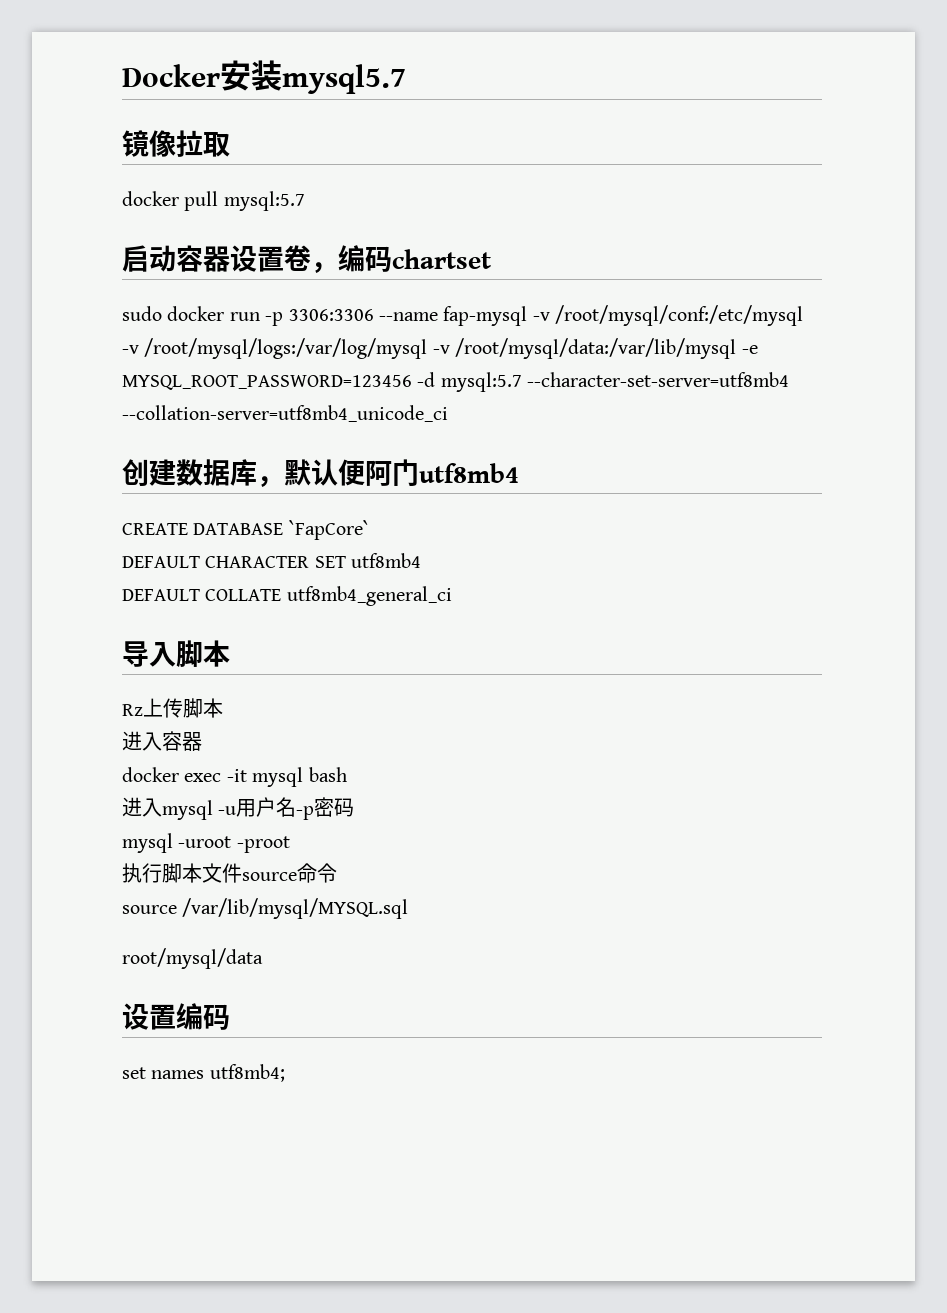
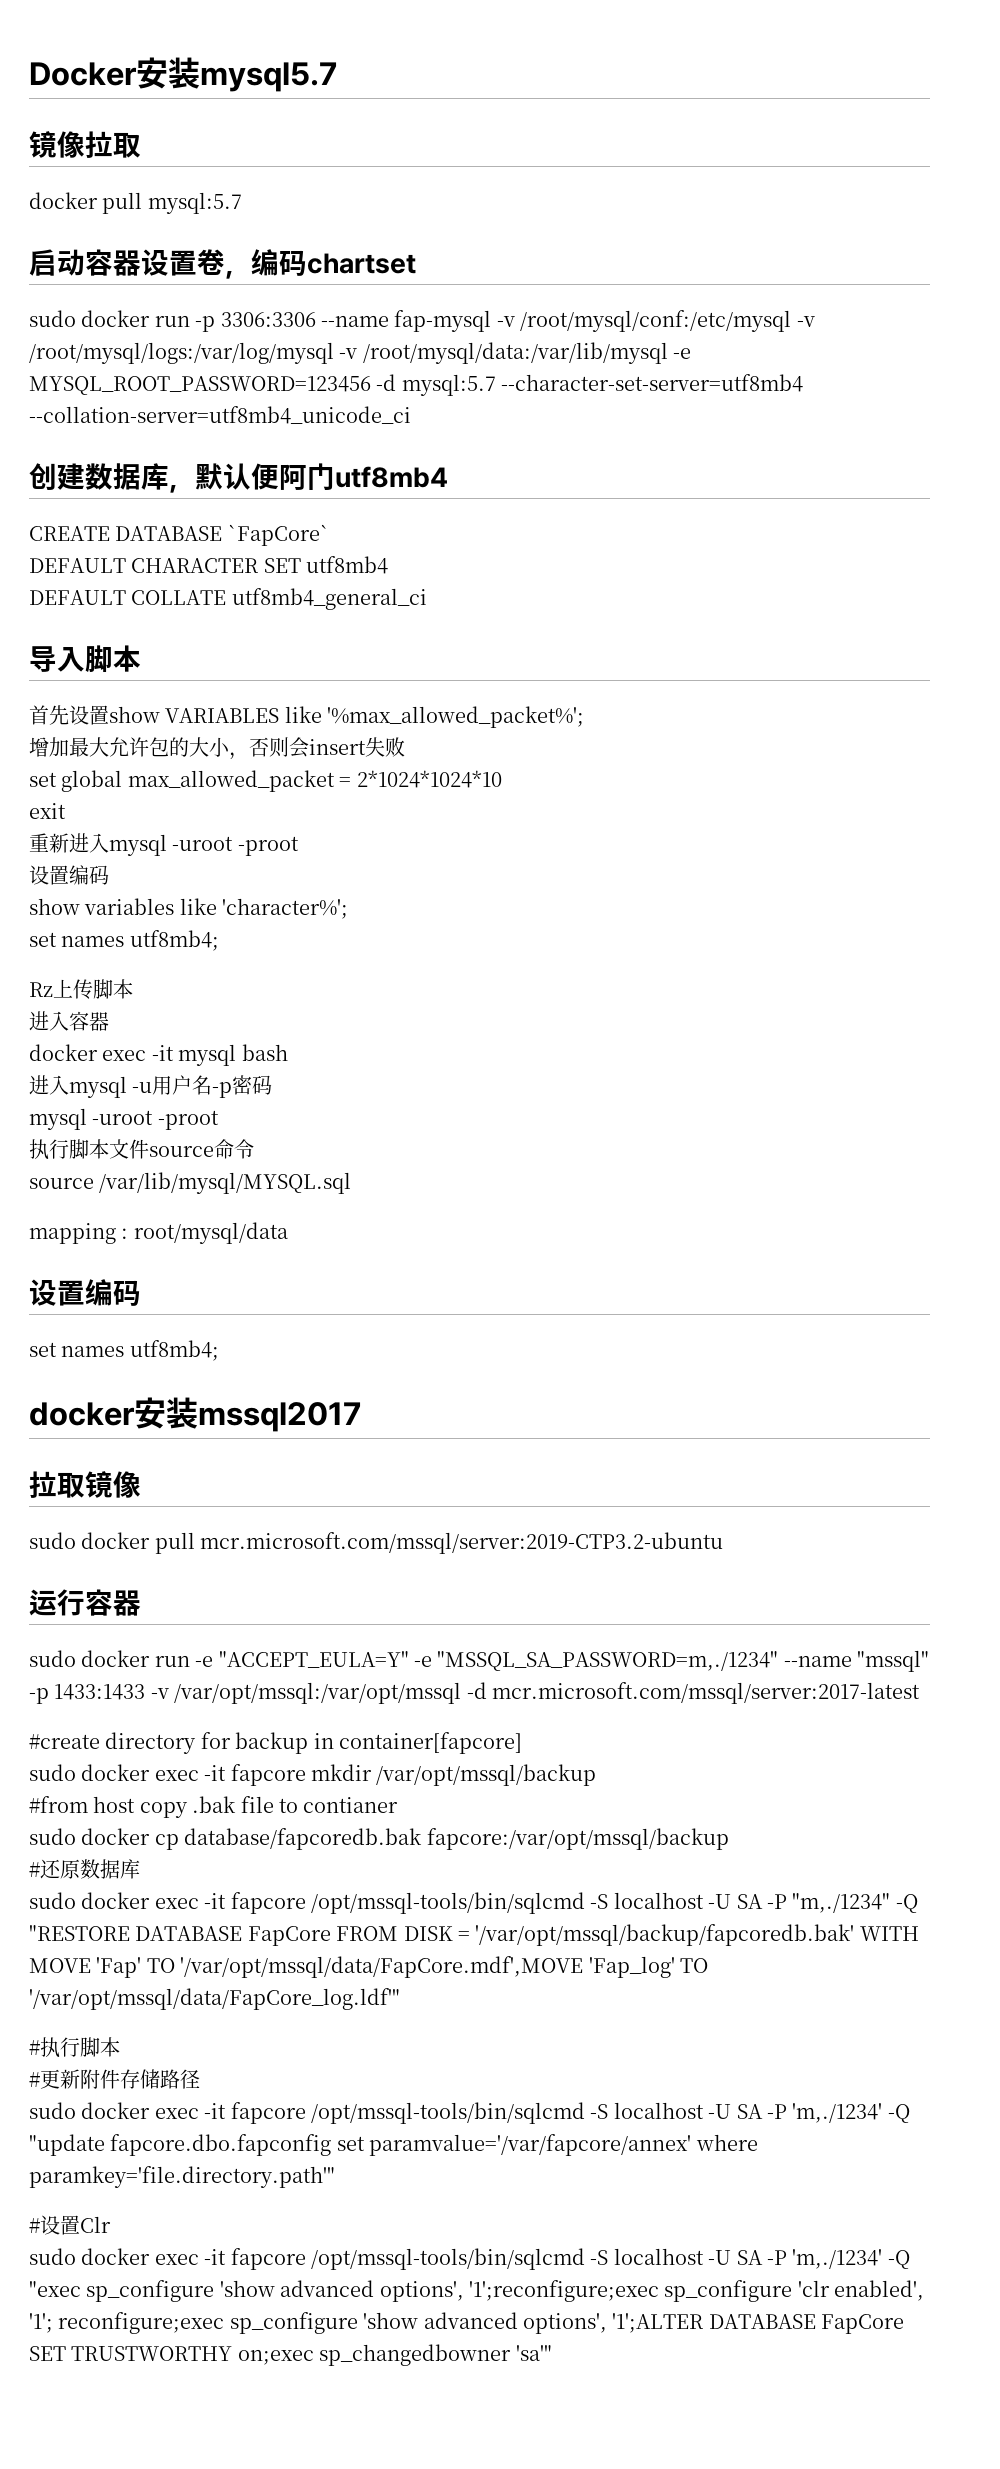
(230, 653) none -> [29,705,585,728] [29,737,405,760] [29,770,502,792] [29,803,66,819] [29,833,299,856] [29,865,109,885] [29,898,349,919] [29,930,219,951] // 首先设置show VARIABLES like '%max_allowed_packet%'; // 增加最大允许包的大小，否则会insert失败 // set global max_allowed_packet = 2*1024*1024*10 // exit // 重新进入mysql -uroot -proot // 设置编码 // show variables like 'character%'; // set names utf8mb4;
(409, 908) none -> [29,1223,129,1244] mapping :
(285, 1073) none -> [29,1397,361,1432] [29,1471,141,1498] [29,1532,724,1554] [29,1589,141,1616] [29,1650,930,1672] [29,1682,920,1704] [29,1732,522,1754] [29,1764,597,1786] [29,1796,399,1818] [29,1828,729,1850] [29,1859,140,1879] [29,1892,918,1914] [29,1924,919,1946] [29,1956,708,1978] [29,1988,400,2010] [29,2037,120,2058] [29,2069,200,2089] [29,2102,910,2124] [29,2134,758,2156] [29,2166,335,2188] [29,2215,111,2235] [29,2248,910,2270] [29,2280,925,2302] [29,2312,905,2334] [29,2344,552,2366] // docker安装mssql2017 // 拉取镜像 // sudo docker pull mcr.microsoft.com/mssql/server:2019-CTP3.2-ubuntu // 运行容器 // sudo docker run -e "ACCEPT_EULA=Y" -e "MSSQL_SA_PASSWORD=m,./1234" --name "mssql" -p 1433:1433 -v /var/opt/mssql:/var/opt/mssql -d mcr.microsoft.com/mssql/server:2017-latest // #create directory for backup in container[fapcore] // sudo docker exec -it fapcore mkdir /var/opt/mssql/backup // #from host copy .bak file to contianer // sudo docker cp database/fapcoredb.bak fapcore:/var/opt/mssql/backup // #还原数据库 // sudo docker exec -it fapcore /opt/mssql-tools/bin/sqlcmd -S localhost -U SA -P "m,./1234" -Q "RESTORE DATABASE FapCore FROM DISK = '/var/opt/mssql/backup/fapcoredb.bak' WITH MOVE 'Fap' TO '/var/opt/mssql/data/FapCore.mdf',MOVE 'Fap_log' TO '/var/opt/mssql/data/FapCore_log.ldf'" // #执行脚本 // #更新附件存储路径 // sudo docker exec -it fapcore /opt/mssql-tools/bin/sqlcmd -S localhost -U SA -P 'm,./1234' -Q "update fapcore.dbo.fapconfig set paramvalue='/var/fapcore/annex' where paramkey='file.directory.path'" // #设置Clr // sudo docker exec -it fapcore /opt/mssql-tools/bin/sqlcmd -S localhost -U SA -P 'm,./1234' -Q "exec sp_configure 'show advanced options', '1';reconfigure;exec sp_configure 'clr enabled', '1'; reconfigure;exec sp_configure 'show advanced options', '1';ALTER DATABASE FapCore SET TRUSTWORTHY on;exec sp_changedbowner 'sa'"

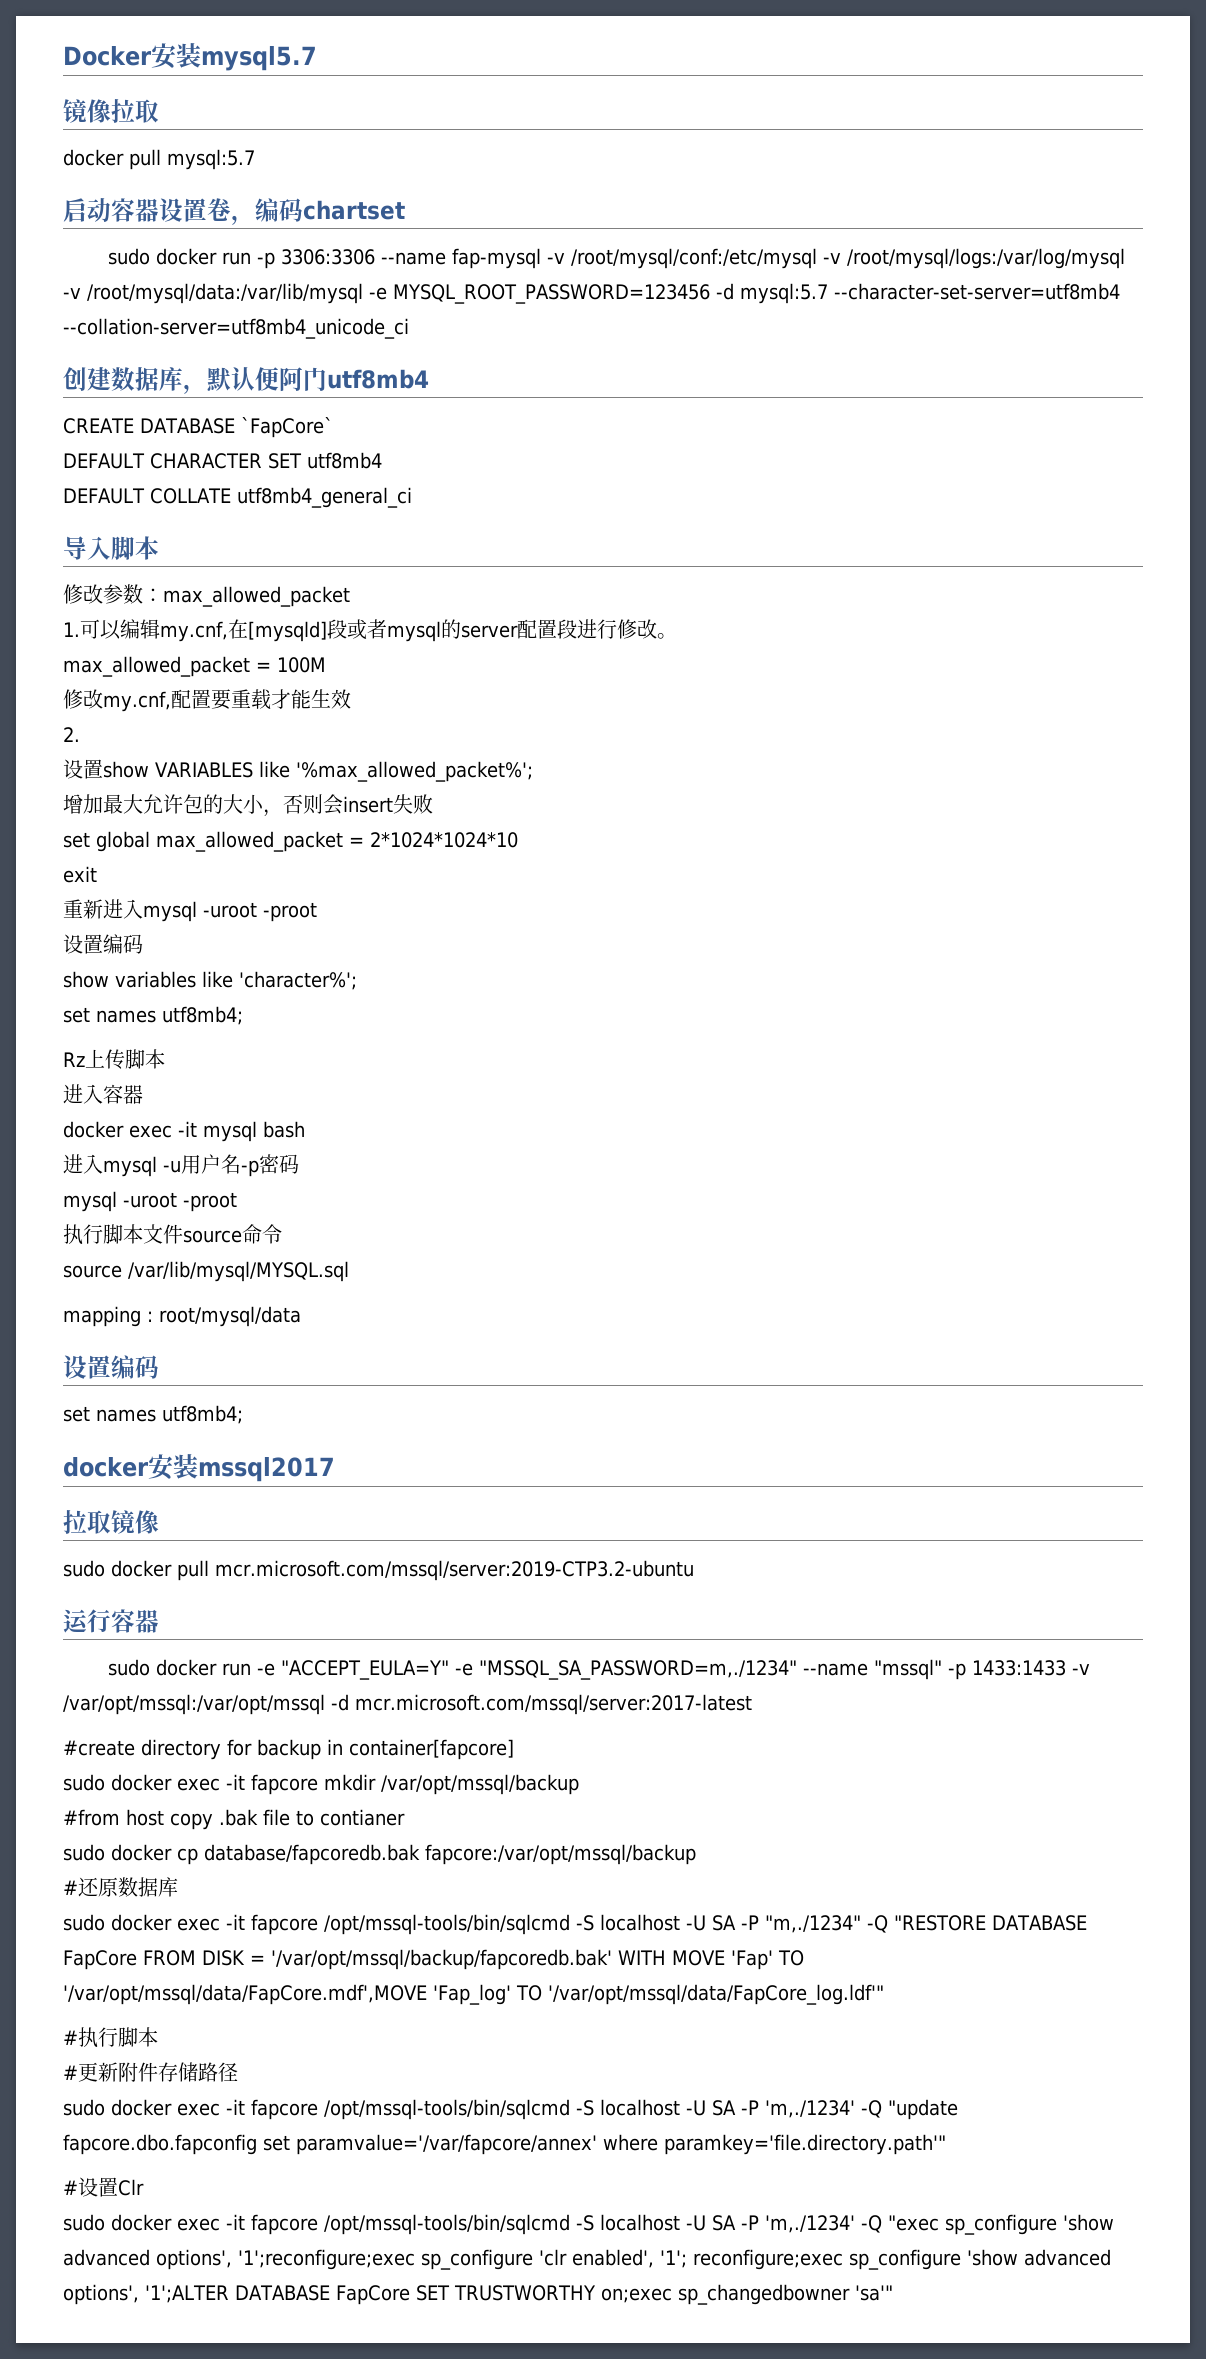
[29,705,69,725] 首先 -> [63,584,350,607] [63,619,677,642] [63,656,326,677] [63,689,351,712] [63,727,80,742] 修改参数：max_allowed_packet // 1.可以编辑my.cnf,在[mysqld]段或者mysql的server配置段进行修改。 // max_allowed_packet = 100M // 修改my.cnf,配置要重载才能生效 // 2. //

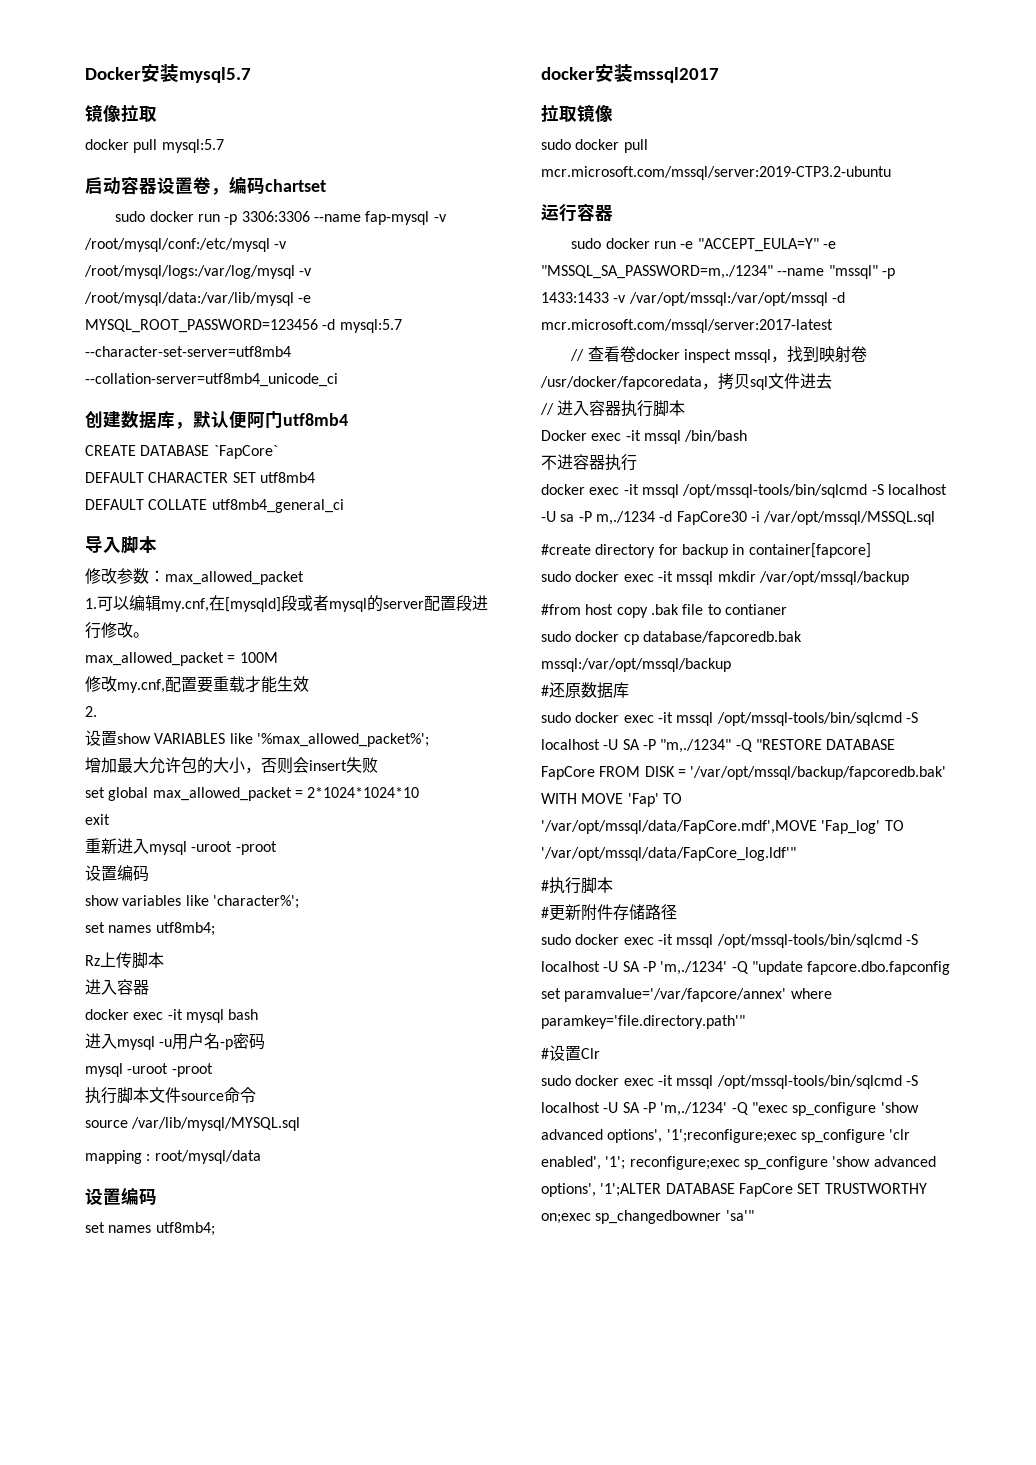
(752, 1704) none -> [570,346,868,363] [540,373,832,390] [540,400,686,417] [541,430,748,444] [541,454,637,471] [541,484,947,498] [541,511,936,525] // // 查看卷docker inspect mssql，找到映射卷/usr/docker/fapcoredata，拷贝sql文件进去 // // 进入容器执行脚本 // Docker exec -it mssql /bin/bash // 不进容器执行 // docker exec -it mssql /opt/mssql-tools/bin/sqlcmd -S localhost -U sa -P m,./1234 -d FapCore30 -i /var/opt/mssql/MSSQL.sql
[250,1774,318,1795] fapcore -> [676,571,714,585] mssql
[424,1844,696,1865] fapcore:/var/opt/mssql/backup -> [541,658,731,672] mssql:/var/opt/mssql/backup
[250,1914,318,1935] fapcore -> [676,712,714,726] mssql
[250,2099,318,2120] fapcore -> [676,934,714,948] mssql
[250,2214,318,2235] fapcore -> [676,1075,714,1089] mssql

